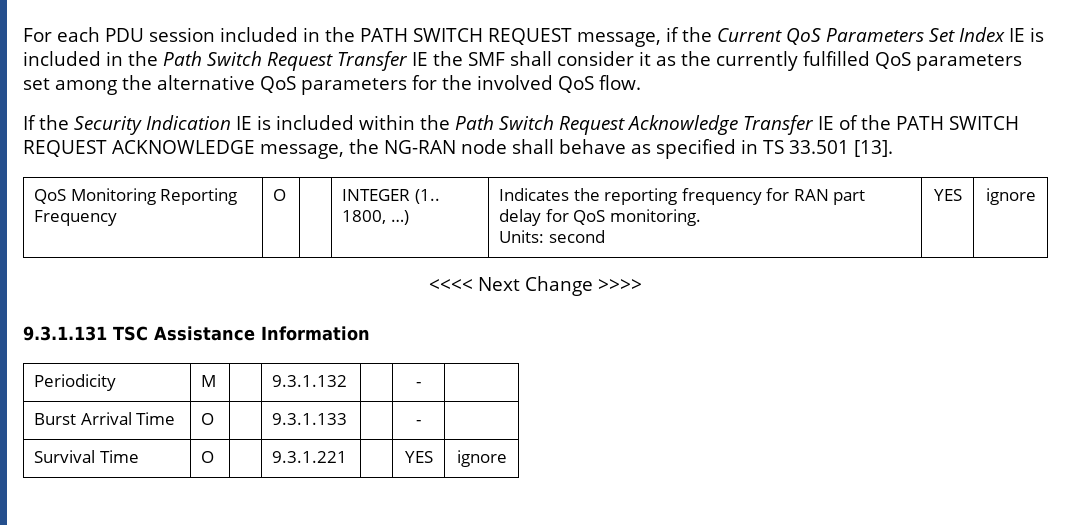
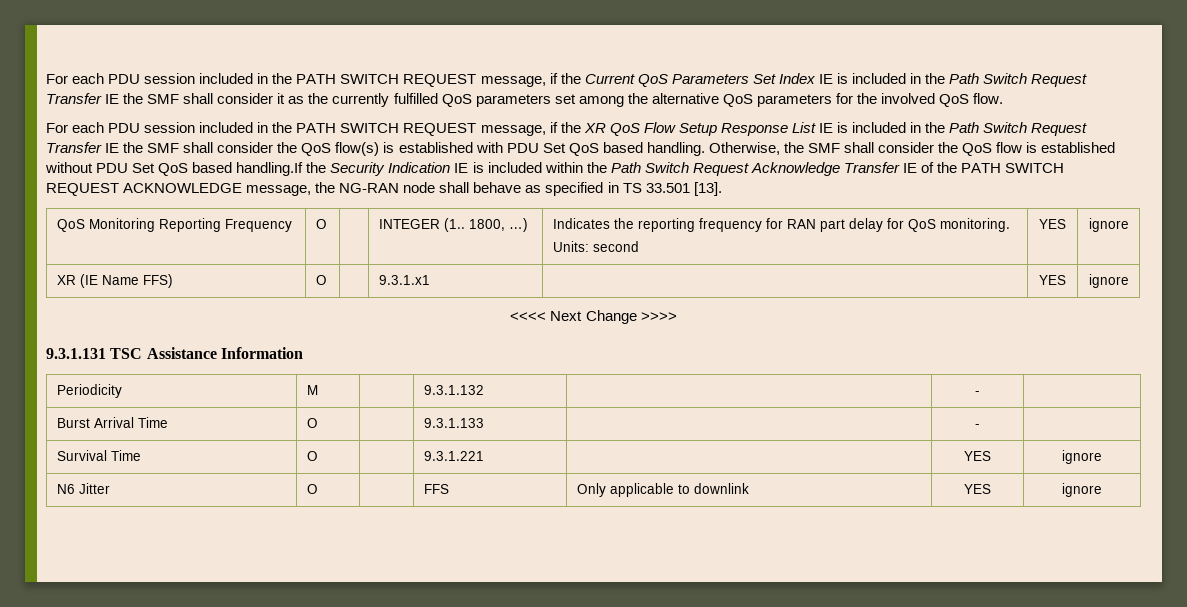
[23,115,36,130] If -> [46,122,1088,136] [46,142,1116,156] [45,162,304,176] For each PDU session included in the PATH SWITCH REQUEST message, if the XR QoS Flow Setup Response List IE is included in the Path Switch Request Transfer IE the SMF shall consider the QoS flow(s) is established with PDU Set QoS based handling. Otherwise, the SMF shall consider the QoS flow is established without PDU Set QoS based handling.If
(1036, 196) none -> [56,274,173,288] [315,275,327,285] [378,275,430,285] [1039,275,1066,285] [1088,274,1129,288] // XR (IE Name FFS) | O | | 9.3.1.x1 | | YES | ignore
(507, 458) none -> [56,483,110,494] [306,484,318,494] [423,484,449,494] [576,483,749,497] [964,484,991,494] [1062,483,1102,497] // N6 Jitter | O | | FFS | Only applicable to downlink | YES | ignore

